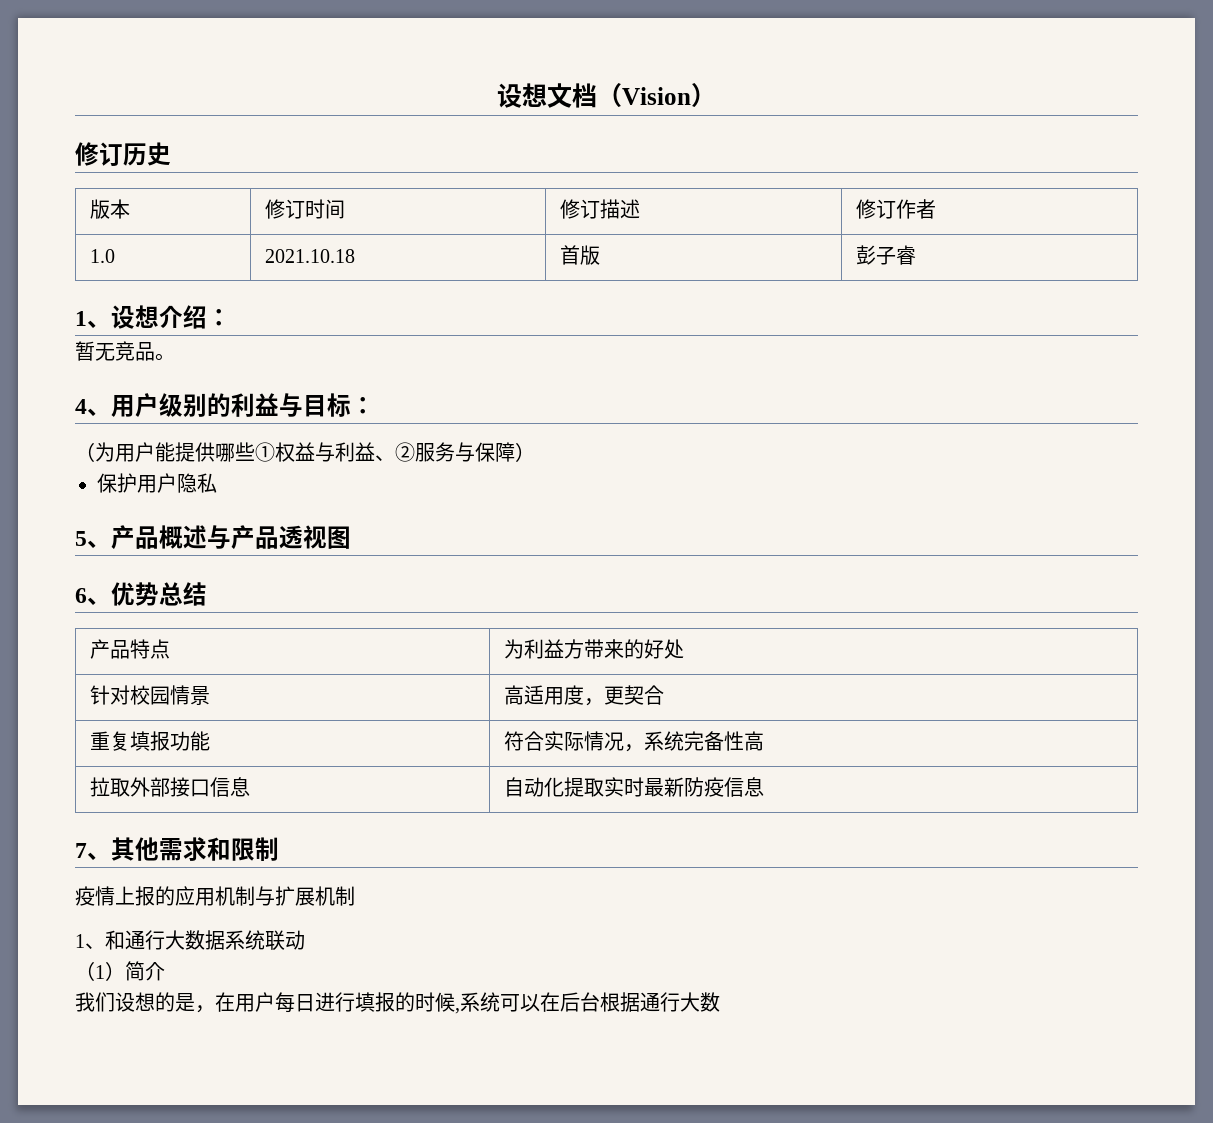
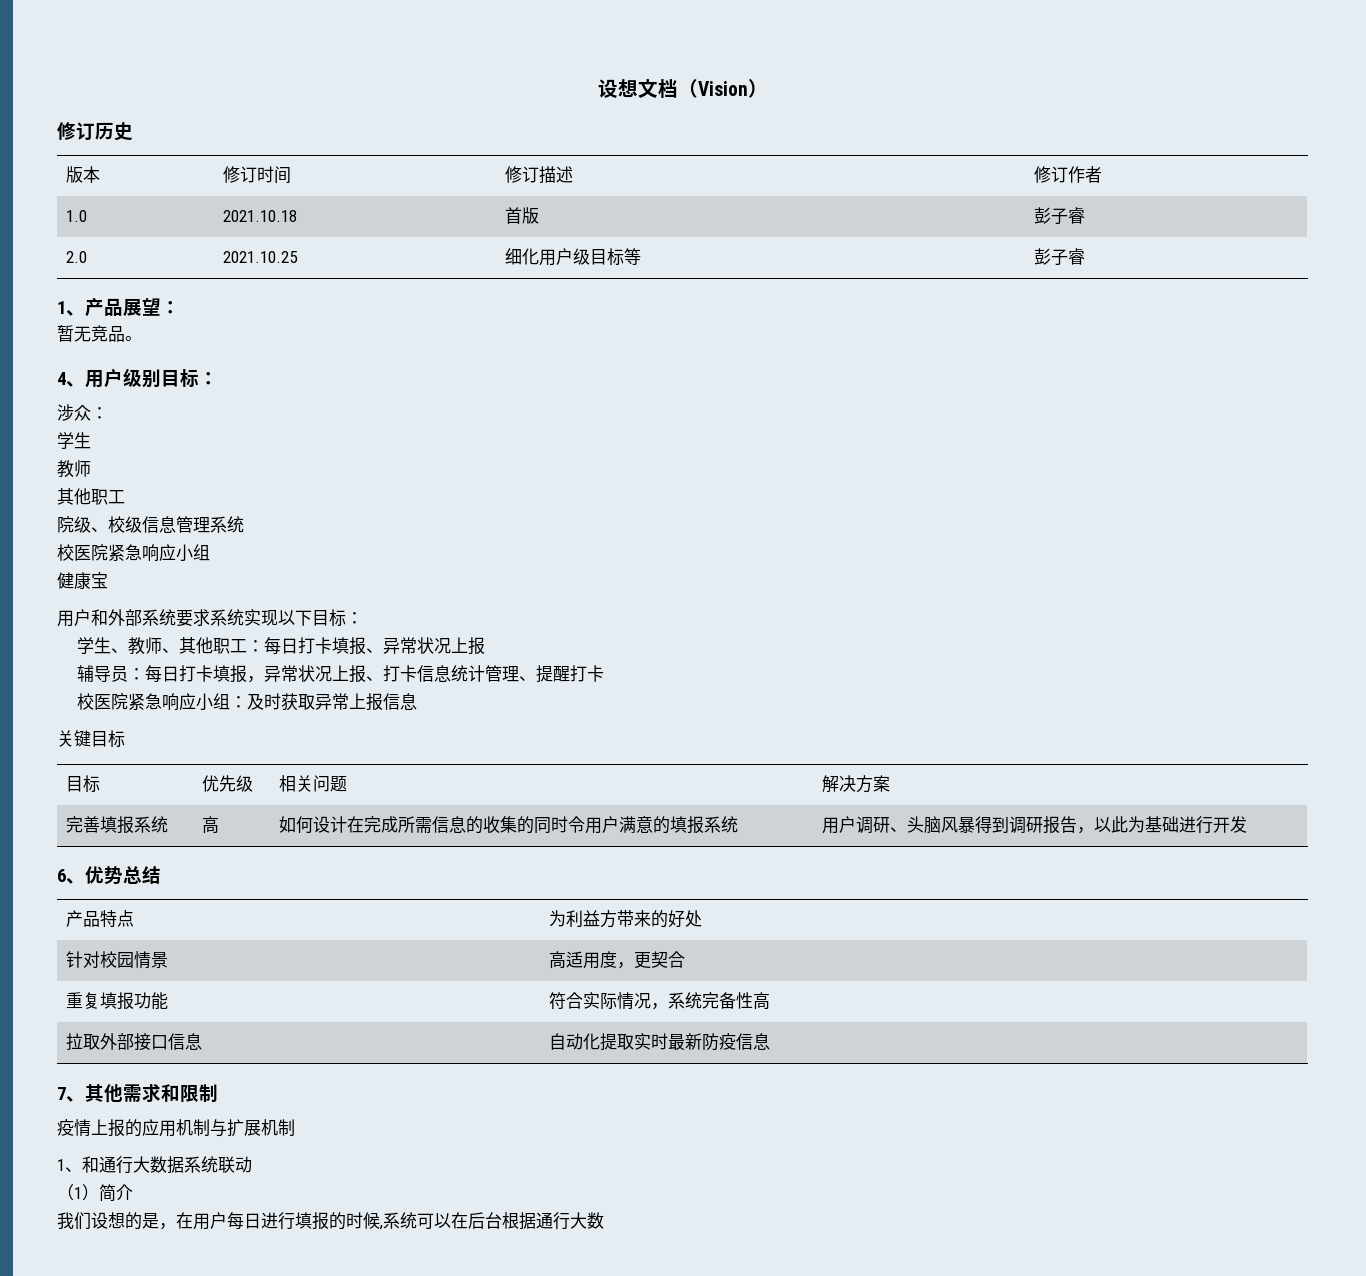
[75,305,207,329] // 1、设想介绍 -> [65,251,87,263] [222,251,298,263] [504,248,641,266] [1033,248,1085,266] [57,298,161,317] // 2.0 | 2021.10.25 | 细化用户级目标等 | 彭子睿 // 1、产品展望
[207,393,375,417] [75,442,535,462] [97,473,217,493] [75,525,351,550] 的利益与目标： // （为用户能提供哪些①权益与利益、②服务与保障） // 保护用户隐私 // 5、产品概述与产品透视图 -> [161,369,218,387] [57,404,108,421] [57,432,91,449] [57,460,91,478] [57,488,125,505] [57,516,244,533] [57,544,210,562] [57,572,108,590] [57,609,363,627] [76,637,485,655] [76,665,604,683] [76,693,417,711] [57,730,125,748] [65,775,100,793] [201,775,253,792] [278,775,347,792] [821,775,890,793] [65,816,168,834] [201,816,219,834] [278,816,738,834] [821,816,1247,834] 目标： // 涉众： // 学生 // 教师 // 其他职工 // 院级、校级信息管理系统 // 校医院紧急响应小组 // 健康宝 // 用户和外部系统要求系统实现以下目标： // 学生、教师、其他职工：每日打卡填报、异常状况上报 // 辅导员：每日打卡填报，异常状况上报、打卡信息统计管理、提醒打卡 // 校医院紧急响应小组：及时获取异常上报信息 // 关键目标 // 目标 | 优先级 | 相关问题 | 解决方案 // 完善填报系统 | 高 | 如何设计在完成所需信息的收集的同时令用户满意的填报系统 | 用户调研、头脑风暴得到调研报告，以此为基础进行开发

